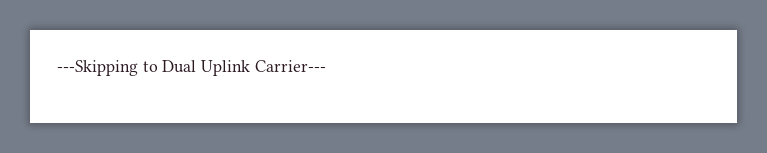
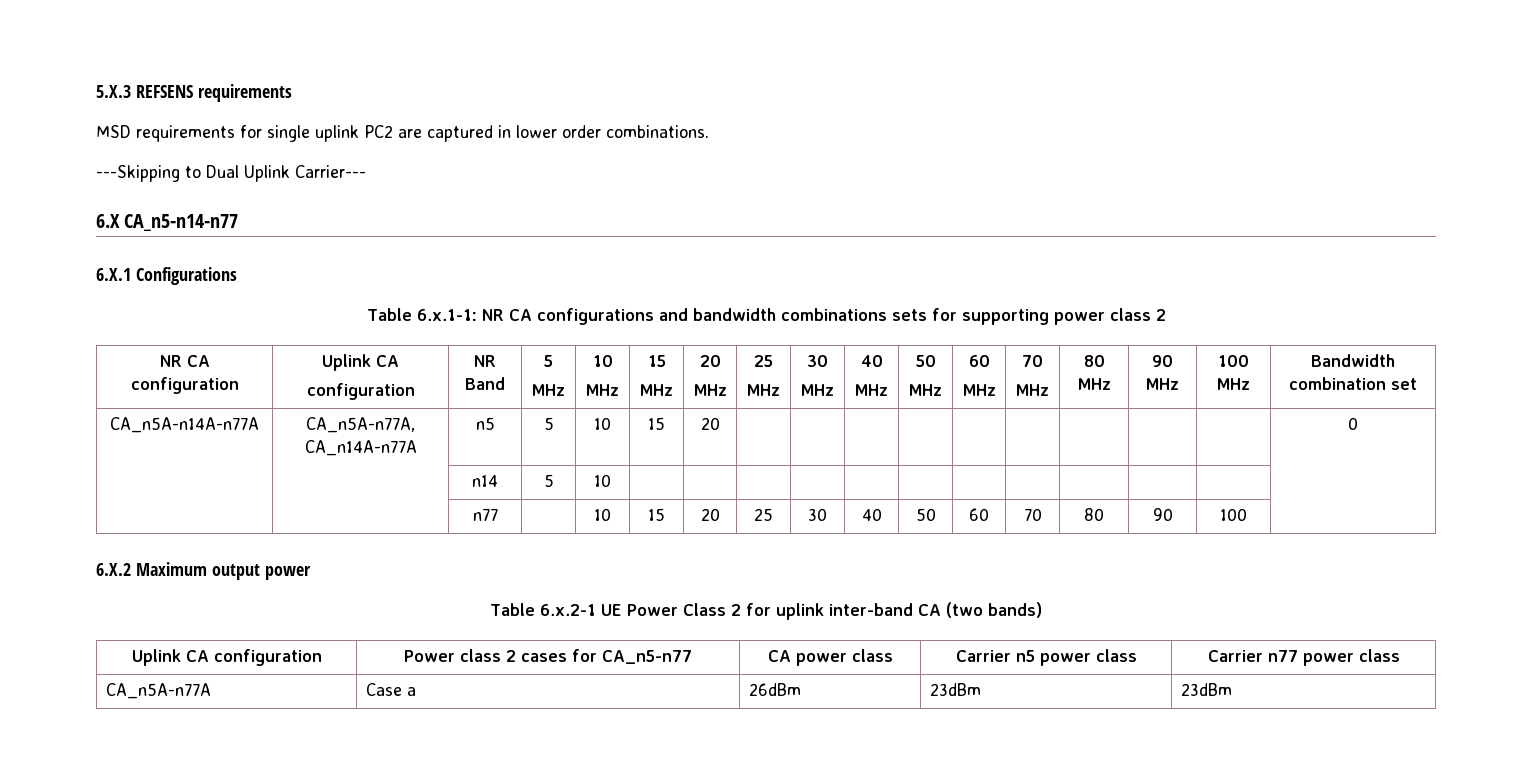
(57, 68) none -> [96,84,292,102] [96,125,709,142] 5.X.3 REFSENS requirements // MSD requirements for single uplink PC2 are captured in lower order combinations. //
(326, 66) none -> [96,214,239,231] [96,267,237,285] [366,308,1166,325] [159,355,210,367] [130,377,239,394] [322,354,399,371] [306,383,415,400] [474,355,496,367] [465,377,505,390] [544,355,553,367] [532,384,565,396] [592,355,613,367] [586,384,619,396] [647,355,666,367] [640,384,673,396] [699,355,721,367] [693,384,727,396] [754,355,773,367] [747,384,780,396] [807,355,828,367] [801,384,834,396] [860,355,883,367] [855,384,888,396] [915,355,936,367] [909,384,942,396] [968,355,990,367] [962,384,996,396] [1022,355,1043,367] [1016,384,1049,396] [1083,355,1105,367] [1077,378,1111,390] [1152,355,1173,367] [1146,378,1179,390] [1218,355,1249,367] [1217,378,1250,390] [1311,354,1395,367] [1289,377,1417,390] [110,417,259,433] [306,417,415,433] [304,440,417,456] [475,417,495,430] [543,417,554,430] [594,417,611,430] [648,417,665,430] [700,417,720,430] [1348,417,1358,430] [472,475,498,487] [543,474,554,487] [594,474,611,487] [472,508,498,521] [594,508,611,521] [648,508,665,521] [700,508,720,521] [754,508,773,521] [808,508,827,521] [861,508,882,521] [915,508,936,521] [969,508,989,521] [1023,508,1042,521] [1084,508,1104,521] [1152,508,1173,521] [1220,508,1247,521] [96,562,311,580] [490,602,1042,620] [131,649,322,666] [404,649,692,664] [767,649,893,666] [955,649,1137,666] [1207,649,1400,666] [105,683,211,699] [365,683,416,696] [748,683,801,696] [929,683,981,696] [1180,683,1232,696] // 6.X CA_n5-n14-n77 // 6.X.1 Configurations // Table 6.x.1-1: NR CA configurations and bandwidth combinations sets for supporting power class 2 // NR CA configuration | Uplink CA // configuration | NR Band | 5 // MHz | 10 // MHz | 15 // MHz | 20 // MHz | 25 // MHz | 30 // MHz | 40 // MHz | 50 // MHz | 60 // MHz | 70 // MHz | 80 MHz | 90 MHz | 100 MHz | Bandwidth combination set // CA_n5A-n14A-n77A | CA_n5A-n77A, CA_n14A-n77A | n5 | 5 | 10 | 15 | 20 | | | | | | | | | | 0 // | | n14 | 5 | 10 | | | | | | | | | | | | // | | n77 | | 10 | 15 | 20 | 25 | 30 | 40 | 50 | 60 | 70 | 80 | 90 | 100 | // 6.X.2 Maximum output power // Table 6.x.2-1 UE Power Class 2 for uplink inter-band CA (two bands) // Uplink CA configuration | Power class 2 cases for CA_n5-n77 | CA power class | Carrier n5 power class | Carrier n77 power class // CA_n5A-n77A | Case a | 26dBm | 23dBm | 23dBm

